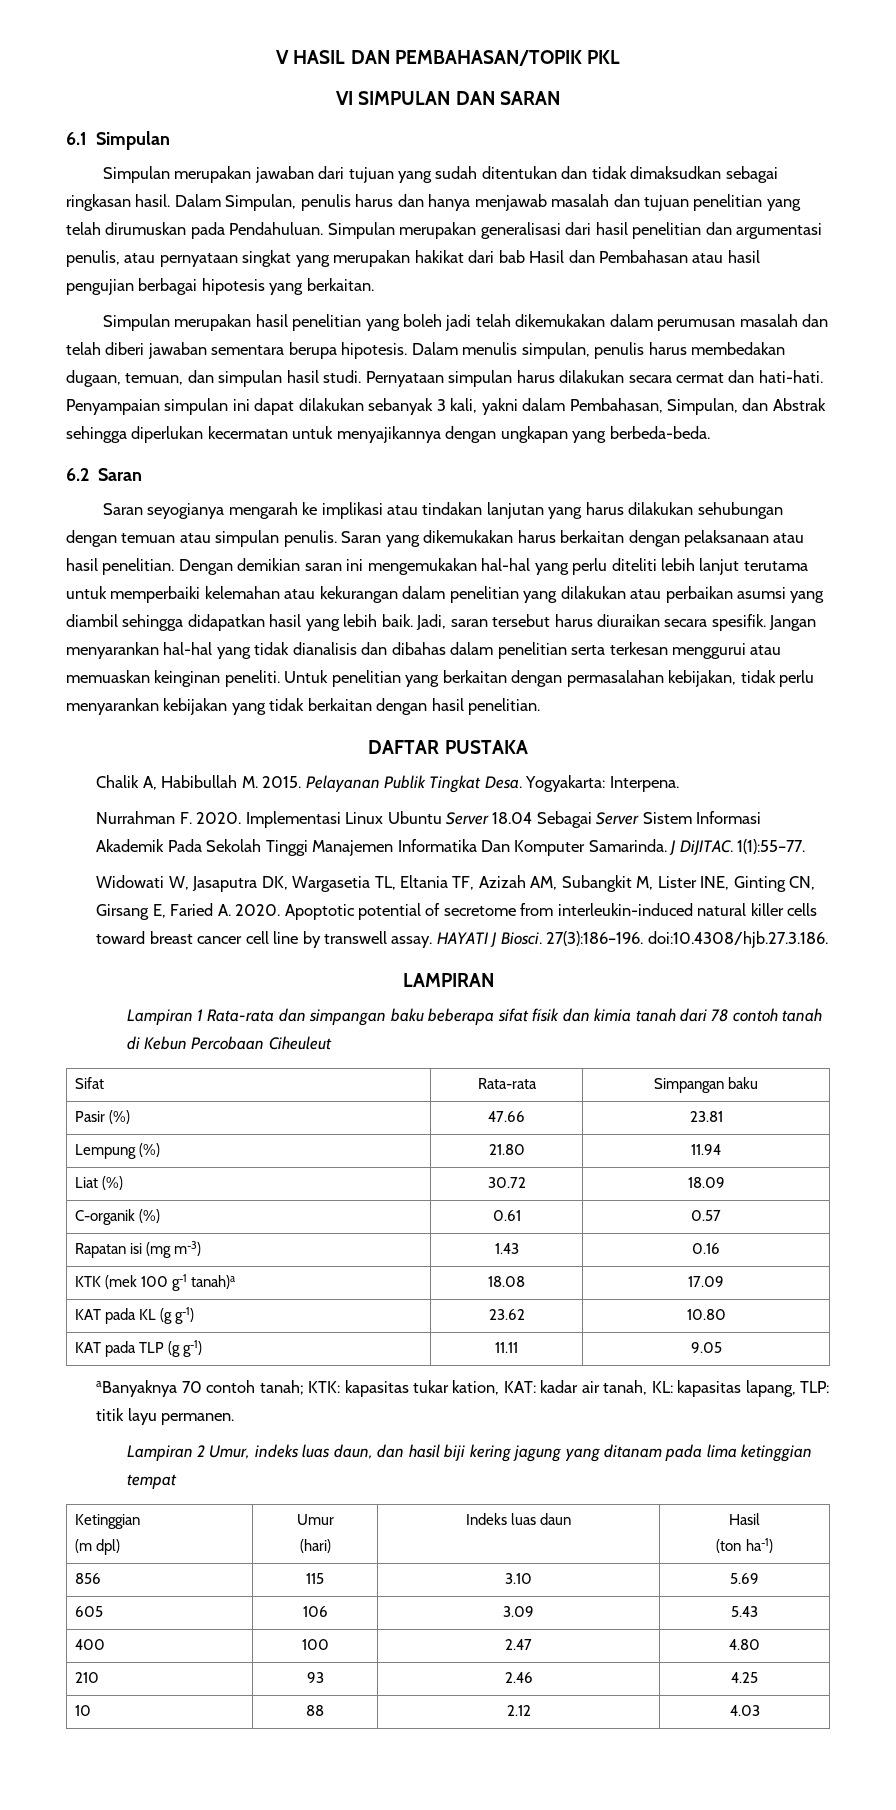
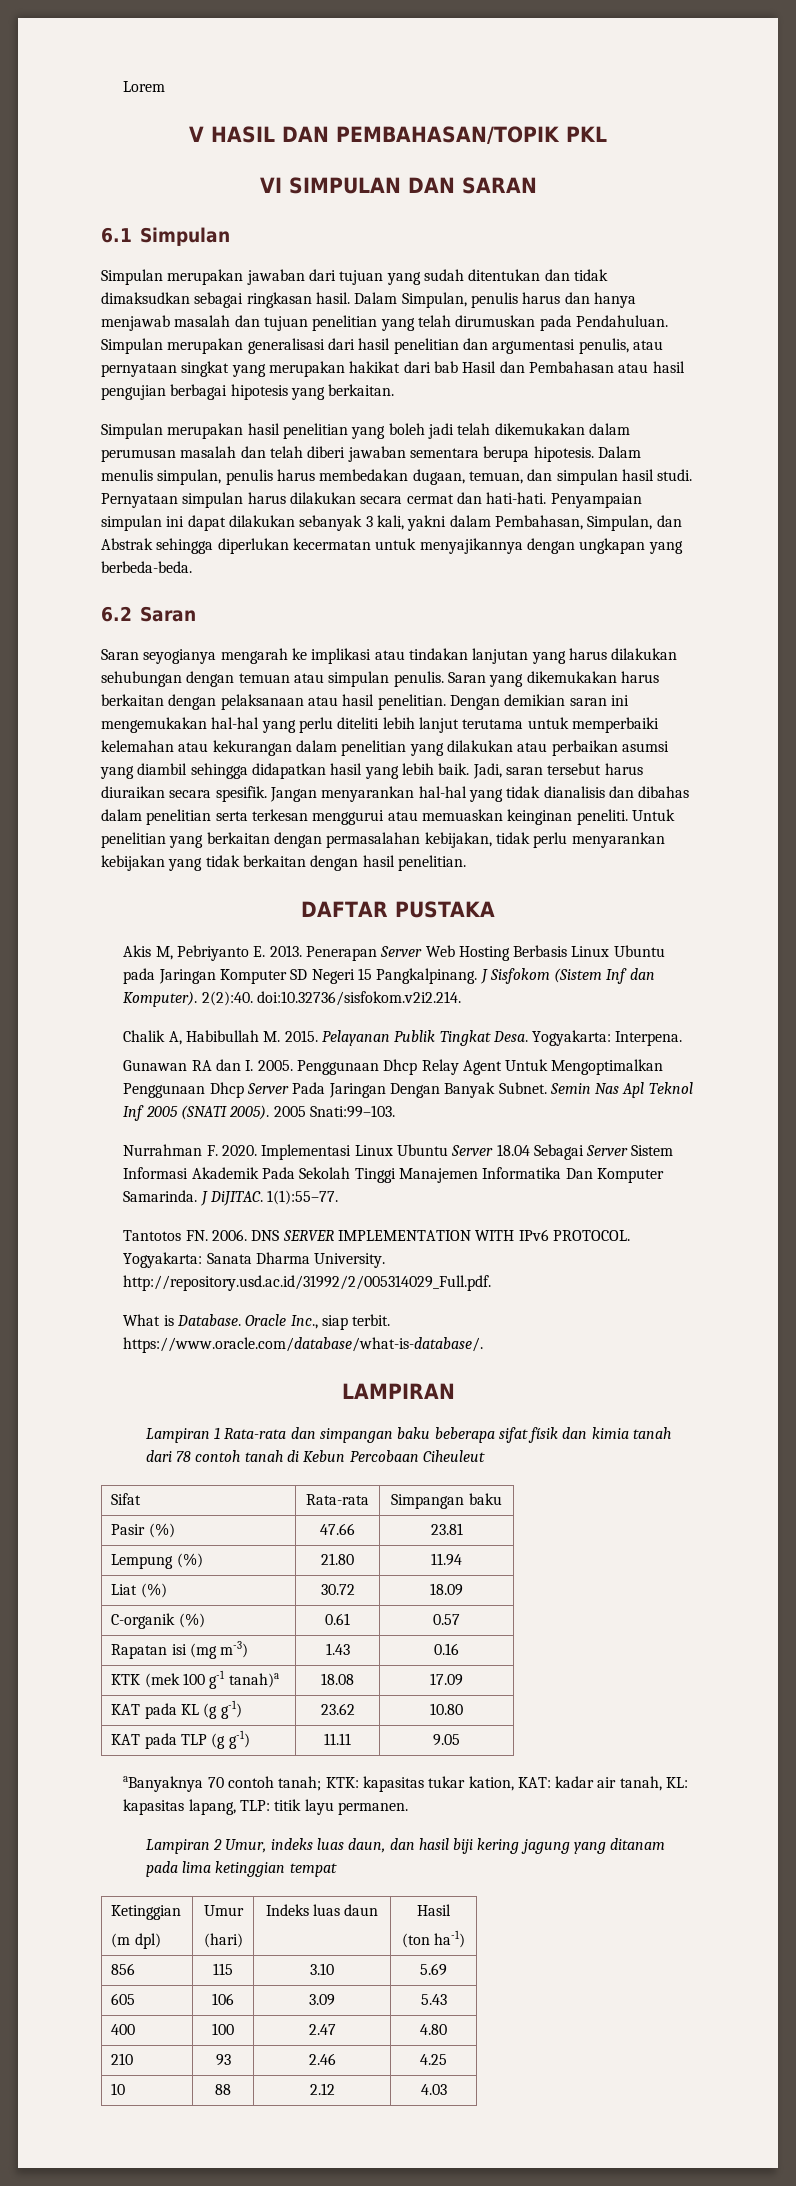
(276, 57) none -> [123,81,166,92] Lorem //
(528, 747) none -> [123,945,665,961] [123,968,655,984] [123,991,461,1007] // Akis M, Pebriyanto E. 2013. Penerapan Server Web Hosting Berbasis Linux Ubuntu pada Jaringan Komputer SD Negeri 15 Pangkalpinang. J Sisfokom (Sistem Inf dan Komputer). 2(2):40. doi:10.32736/sisfokom.v2i2.214.
(679, 784) none -> [123,1059,664,1075] [123,1082,693,1098] [123,1105,395,1121] // Gunawan RA dan I. 2005. Penggunaan Dhcp Relay Agent Untuk Mengoptimalkan Penggunaan Dhcp Server Pada Jaringan Dengan Banyak Subnet. Semin Nas Apl Teknol Inf 2005 (SNATI 2005). 2005 Snati:99–103.
[96,875,816,892] [96,903,818,920] [96,931,828,948] Widowati W, Jasaputra DK, Wargasetia TL, Eltania TF, Azizah AM, Subangkit M, Lister INE, Ginting CN, Girsang E, Faried A. 2020. Apoptotic potential of secretome from interleukin-induced natural killer cells toward breast cancer cell line by transwell assay. HAYATI J Biosci. 27(3):186–196. doi:10.4308/hjb.27.3.186. -> [123,1229,630,1241] [123,1252,386,1268] [123,1275,492,1291] [123,1314,391,1330] [123,1337,484,1353] Tantotos FN. 2006. DNS SERVER IMPLEMENTATION WITH IPv6 PROTOCOL. Yogyakarta: Sanata Dharma University. http://repository.usd.ac.id/31992/2/005314029_Full.pdf. // What is Database. Oracle Inc., siap terbit. https://www.oracle.com/database/what-is-database/.

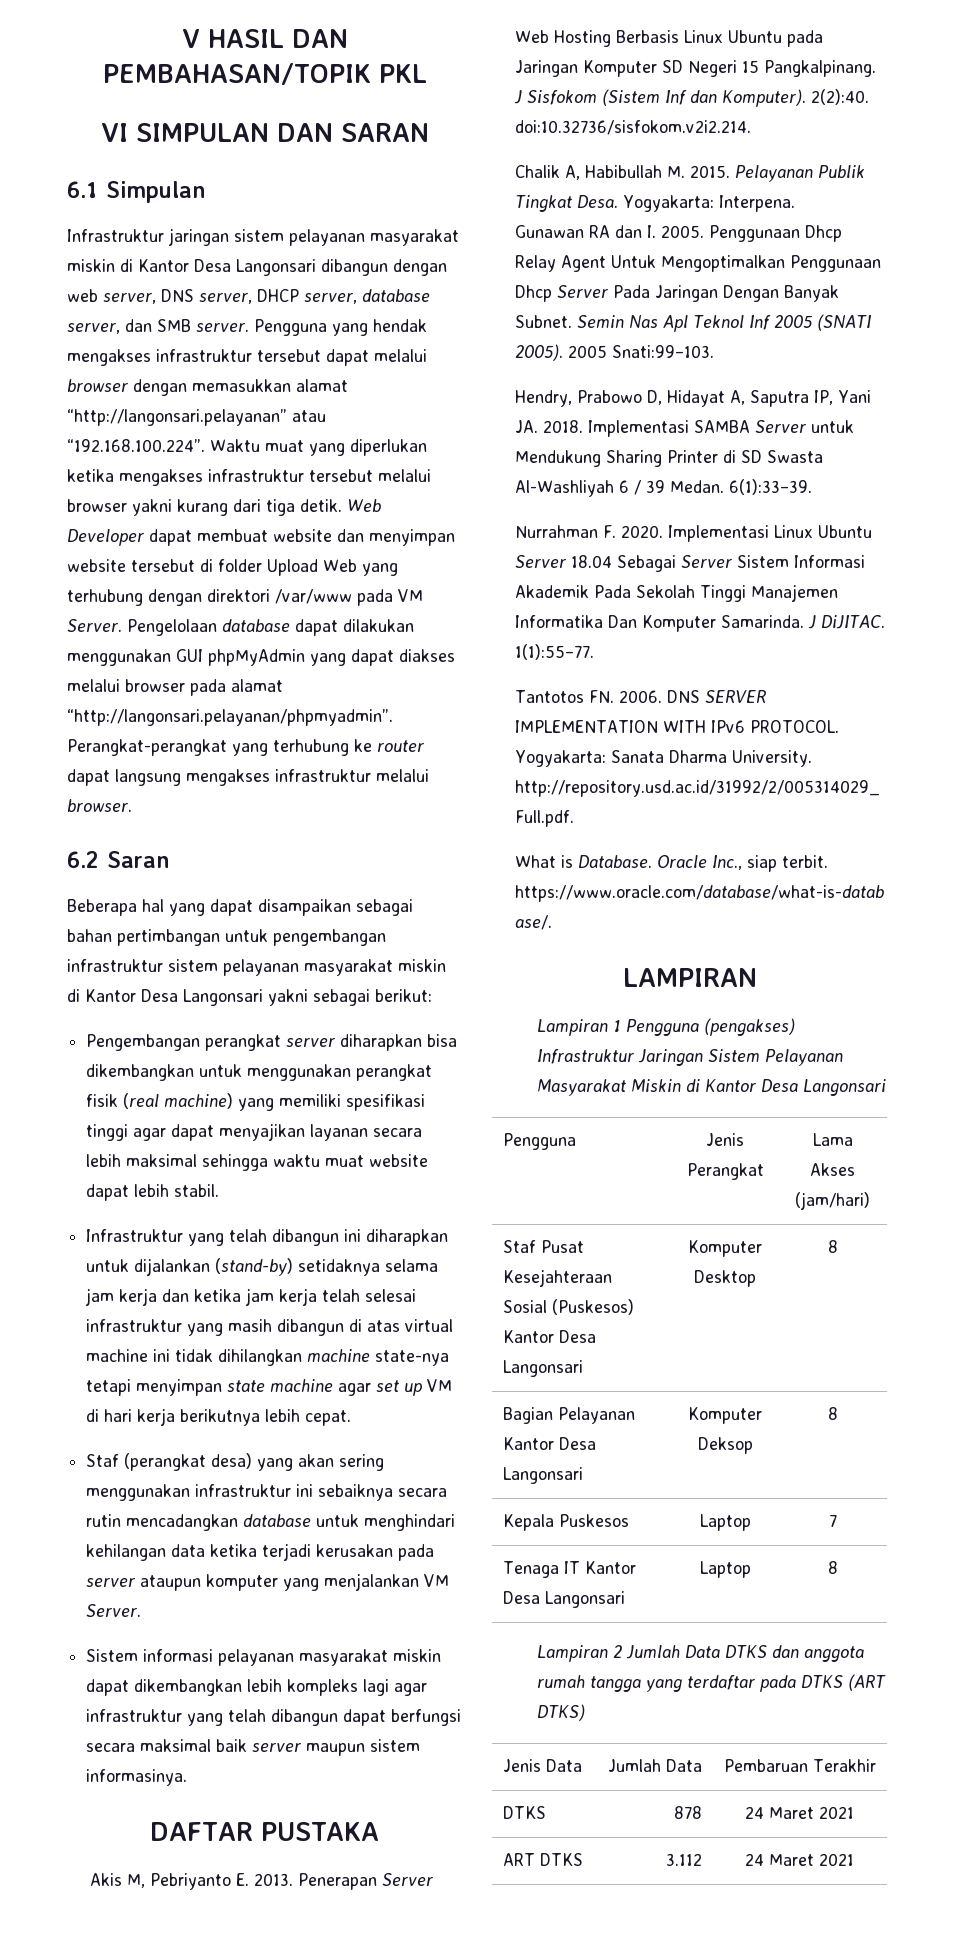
[123,81,166,92] Lorem // -> (181, 38) none
[101,269,608,285] [101,292,636,308] [101,315,668,331] [101,338,663,354] [101,361,685,377] [101,384,395,400] [101,423,630,439] [101,446,641,462] [101,469,693,485] [101,492,642,508] [101,515,682,531] [101,538,683,554] [101,561,192,573] [101,606,196,622] [101,648,678,664] [101,671,659,687] [101,694,629,710] [101,717,659,733] [101,740,669,756] [100,763,643,779] [101,786,690,802] [101,809,675,825] [101,832,665,848] [101,855,466,871] Simpulan merupakan jawaban dari tujuan yang sudah ditentukan dan tidak dimaksudkan sebagai ringkasan hasil. Dalam Simpulan, penulis harus dan hanya menjawab masalah dan tujuan penelitian yang telah dirumuskan pada Pendahuluan. Simpulan merupakan generalisasi dari hasil penelitian dan argumentasi penulis, atau pernyataan singkat yang merupakan hakikat dari bab Hasil dan Pembahasan atau hasil pengujian berbagai hipotesis yang berkaitan. // Simpulan merupakan hasil penelitian yang boleh jadi telah dikemukakan dalam perumusan masalah dan telah diberi jawaban sementara berupa hipotesis. Dalam menulis simpulan, penulis harus membedakan dugaan, temuan, dan simpulan hasil studi. Pernyataan simpulan harus dilakukan secara cermat dan hati-hati. Penyampaian simpulan ini dapat dilakukan sebanyak 3 kali, yakni dalam Pembahasan, Simpulan, dan Abstrak sehingga diperlukan kecermatan untuk menyajikannya dengan ungkapan yang berbeda-beda. // 6.2 Saran // Saran seyogianya mengarah ke implikasi atau tindakan lanjutan yang harus dilakukan sehubungan dengan temuan atau simpulan penulis. Saran yang dikemukakan harus berkaitan dengan pelaksanaan atau hasil penelitian. Dengan demikian saran ini mengemukakan hal-hal yang perlu diteliti lebih lanjut terutama untuk memperbaiki kelemahan atau kekurangan dalam penelitian yang dilakukan atau perbaikan asumsi yang diambil sehingga didapatkan hasil yang lebih baik. Jadi, saran tersebut harus diuraikan secara spesifik. Jangan menyarankan hal-hal yang tidak dianalisis dan dibahas dalam penelitian serta terkesan menggurui atau memuaskan keinginan peneliti. Untuk penelitian yang berkaitan dengan permasalahan kebijakan, tidak perlu menyarankan kebijakan yang tidak berkaitan dengan hasil penelitian. -> [67,228,459,246] [67,259,447,276] [67,289,430,304] [67,319,427,336] [67,349,427,366] [67,379,348,396] [67,409,326,426] [67,439,427,456] [67,469,431,486] [67,499,381,516] [67,529,455,546] [67,559,398,576] [67,589,423,606] [67,619,414,636] [67,649,455,666] [67,679,283,696] [67,709,393,726] [67,739,424,756] [67,769,429,786] [67,799,132,812] [67,851,169,868] [67,899,413,916] [67,929,386,946] [67,959,446,976] [67,989,432,1006] [86,1034,458,1051] [86,1064,433,1081] [86,1093,426,1111] [86,1123,423,1141] [86,1154,429,1171] [86,1184,220,1201] [86,1229,449,1246] [86,1258,439,1276] [85,1288,417,1306] [86,1319,454,1336] [86,1349,450,1366] [86,1379,453,1396] [86,1408,352,1426] [86,1453,385,1471] [86,1484,448,1501] [86,1514,456,1531] [86,1543,435,1561] [86,1573,450,1591] [86,1604,142,1617] [86,1649,442,1666] [86,1679,428,1696] [86,1709,462,1726] [86,1739,421,1756] [86,1769,188,1786] Infrastruktur jaringan sistem pelayanan masyarakat miskin di Kantor Desa Langonsari dibangun dengan web server, DNS server, DHCP server, database server, dan SMB server. Pengguna yang hendak mengakses infrastruktur tersebut dapat melalui browser dengan memasukkan alamat “http://langonsari.pelayanan” atau “192.168.100.224”. Waktu muat yang diperlukan ketika mengakses infrastruktur tersebut melalui browser yakni kurang dari tiga detik. Web Developer dapat membuat website dan menyimpan website tersebut di folder Upload Web yang terhubung dengan direktori /var/www pada VM Server. Pengelolaan database dapat dilakukan menggunakan GUI phpMyAdmin yang dapat diakses melalui browser pada alamat “http://langonsari.pelayanan/phpmyadmin”. Perangkat-perangkat yang terhubung ke router dapat langsung mengakses infrastruktur melalui browser. // 6.2 Saran // Beberapa hal yang dapat disampaikan sebagai bahan pertimbangan untuk pengembangan infrastruktur sistem pelayanan masyarakat miskin di Kantor Desa Langonsari yakni sebagai berikut: // Pengembangan perangkat server diharapkan bisa dikembangkan untuk menggunakan perangkat fisik (real machine) yang memiliki spesifikasi tinggi agar dapat menyajikan layanan secara lebih maksimal sehingga waktu muat website dapat lebih stabil. // Infrastruktur yang telah dibangun ini diharapkan untuk dijalankan (stand-by) setidaknya selama jam kerja dan ketika jam kerja telah selesai infrastruktur yang masih dibangun di atas virtual machine ini tidak dihilangkan machine state-nya tetapi menyimpan state machine agar set up VM di hari kerja berikutnya lebih cepat. // Staf (perangkat desa) yang akan sering menggunakan infrastruktur ini sebaiknya secara rutin mencadangkan database untuk menghindari kehilangan data ketika terjadi kerusakan pada server ataupun komputer yang menjalankan VM Server. // Sistem informasi pelayanan masyarakat miskin dapat dikembangkan lebih kompleks lagi agar infrastruktur yang telah dibangun dapat berfungsi secara maksimal baik server maupun sistem informasinya.
(395, 1111) none -> [514,390,871,407] [514,420,854,437] [514,450,823,467] [514,479,812,497] // Hendry, Prabowo D, Hidayat A, Saputra IP, Yani JA. 2018. Implementasi SAMBA Server untuk Mendukung Sharing Printer di SD Swasta Al-Washliyah 6 / 39 Medan. 6(1):33–39.
[224,1427,672,1443] [145,1450,485,1462] [111,1493,142,1505] [306,1494,369,1505] [391,1493,502,1509] [111,1523,175,1538] [320,1523,355,1535] [430,1523,463,1535] [111,1553,203,1569] [321,1553,354,1565] [431,1553,462,1566] [111,1583,167,1598] [320,1584,355,1595] [430,1583,463,1596] [111,1613,205,1629] [325,1613,350,1625] [433,1614,460,1625] [111,1641,249,1659] [325,1643,350,1655] [434,1643,459,1655] [111,1670,279,1689] [321,1673,354,1685] [430,1673,463,1686] [111,1700,242,1719] [320,1703,355,1715] [430,1703,463,1715] [111,1730,250,1749] [324,1733,351,1745] [433,1734,460,1746] [123,1776,689,1792] [123,1799,408,1815] [145,1838,666,1854] [145,1861,337,1877] [111,1905,182,1920] [111,1933,161,1949] [203,1905,244,1916] [203,1933,243,1948] [265,1904,379,1916] [417,1904,451,1916] [401,1930,466,1948] [111,1963,136,1975] [213,1963,233,1975] [310,1963,334,1975] [420,1963,447,1976] [111,1993,136,2005] [212,1993,234,2005] [309,1994,335,2006] [420,1994,447,2005] [111,2024,136,2035] [212,2023,234,2035] [308,2024,336,2035] [420,2024,447,2035] [111,2053,134,2065] [215,2054,231,2066] [308,2053,336,2065] [420,2054,447,2065] [111,2083,126,2095] [215,2084,231,2095] [309,2083,335,2095] [420,2084,447,2095] Rata-rata dan simpangan baku beberapa sifat físik dan kimia tanah dari 78 contoh tanah di Kebun Percobaan Ciheuleut // Sifat | Rata-rata | Simpangan baku // Pasir (%) | 47.66 | 23.81 // Lempung (%) | 21.80 | 11.94 // Liat (%) | 30.72 | 18.09 // C-organik (%) | 0.61 | 0.57 // Rapatan isi (mg m-3) | 1.43 | 0.16 // KTK (mek 100 g-1 tanah)a | 18.08 | 17.09 // KAT pada KL (g g-1) | 23.62 | 10.80 // KAT pada TLP (g g-1) | 11.11 | 9.05 // aBanyaknya 70 contoh tanah; KTK: kapasitas tukar kation, KAT: kadar air tanah, KL: kapasitas lapang, TLP: titik layu permanen. // Lampiran 2 Umur, indeks luas daun, dan hasil biji kering jagung yang ditanam pada lima ketinggian tempat // Ketinggian // (m dpl) | Umur // (hari) | Indeks luas daun | Hasil // (ton ha-1) // 856 | 115 | 3.10 | 5.69 // 605 | 106 | 3.09 | 5.43 // 400 | 100 | 2.47 | 4.80 // 210 | 93 | 2.46 | 4.25 // 10 | 88 | 2.12 | 4.03 -> [626,1018,796,1036] [537,1049,844,1066] [537,1079,887,1096] [503,1133,577,1150] [706,1133,744,1146] [686,1163,764,1180] [812,1133,853,1146] [810,1163,855,1176] [795,1192,870,1210] [503,1240,585,1253] [503,1269,613,1287] [503,1299,635,1315] [503,1330,597,1343] [503,1360,584,1377] [688,1240,762,1257] [694,1270,756,1287] [827,1240,838,1253] [503,1407,636,1424] [503,1437,597,1450] [503,1467,584,1484] [688,1407,762,1424] [697,1437,753,1454] [827,1407,838,1420] [503,1514,630,1531] [699,1514,751,1531] [828,1514,837,1527] [503,1561,637,1578] [503,1591,626,1608] [699,1561,751,1578] [827,1561,838,1574] [537,1645,865,1662] [537,1674,887,1692] [537,1704,586,1721] [503,1759,583,1772] [607,1759,702,1772] [723,1759,876,1772] [503,1806,547,1819] [673,1806,702,1819] [745,1806,854,1819] [503,1853,584,1866] [665,1853,702,1866] [745,1853,854,1866] Pengguna (pengakses) Infrastruktur Jaringan Sistem Pelayanan Masyarakat Miskin di Kantor Desa Langonsari // Pengguna | Jenis Perangkat | Lama Akses (jam/hari) // Staf Pusat Kesejahteraan Sosial (Puskesos) Kantor Desa Langonsari | Komputer Desktop | 8 // Bagian Pelayanan Kantor Desa Langonsari | Komputer Deksop | 8 // Kepala Puskesos | Laptop | 7 // Tenaga IT Kantor Desa Langonsari | Laptop | 8 // Lampiran 2 Jumlah Data DTKS dan anggota rumah tangga yang terdaftar pada DTKS (ART DTKS) // Jenis Data | Jumlah Data | Pembaruan Terakhir // DTKS | 878 | 24 Maret 2021 // ART DTKS | 3.112 | 24 Maret 2021

